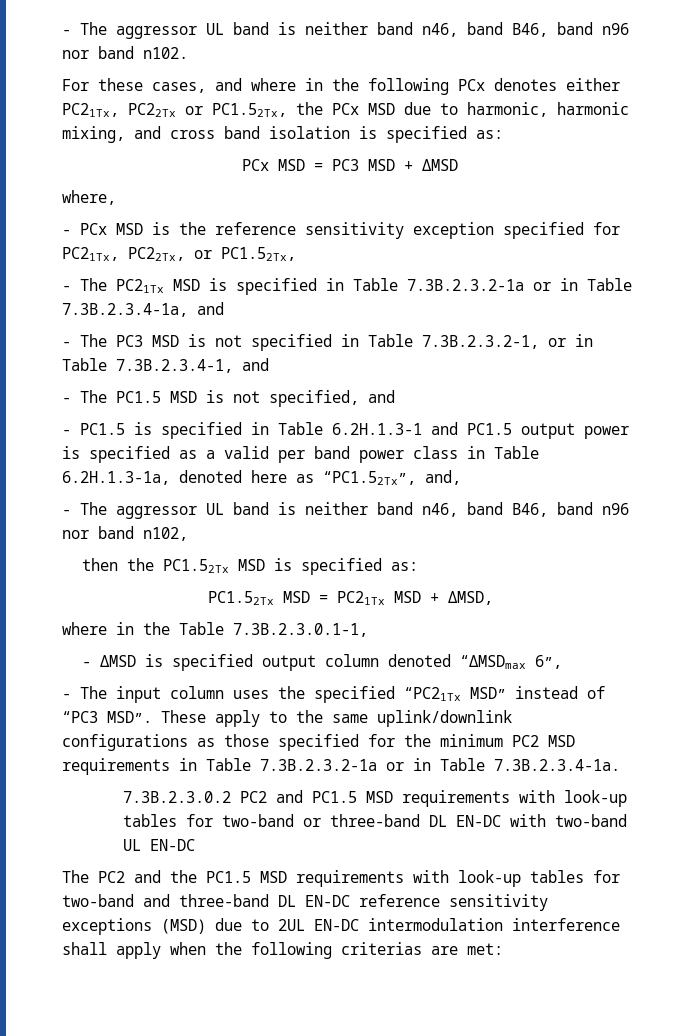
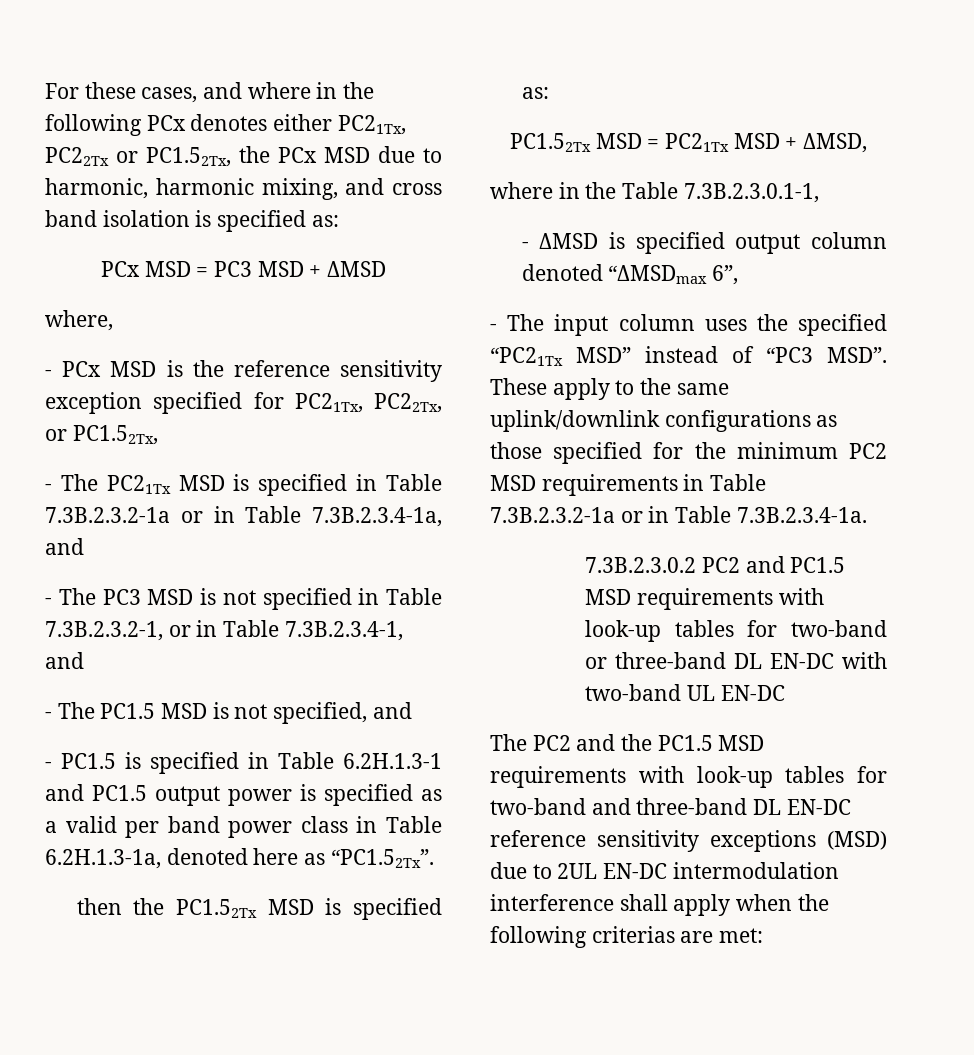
[62,22,629,39] [62,46,188,59] - The aggressor UL band is neither band n46, band B46, band n96 nor band n102. // -> (45, 91) none
[323,470,461,485] [62,502,629,519] [62,526,188,541] “PC1.52Tx”, and, // - The aggressor UL band is neither band n46, band B46, band n96 nor band n102, -> [330,849,434,868] “PC1.52Tx”.

